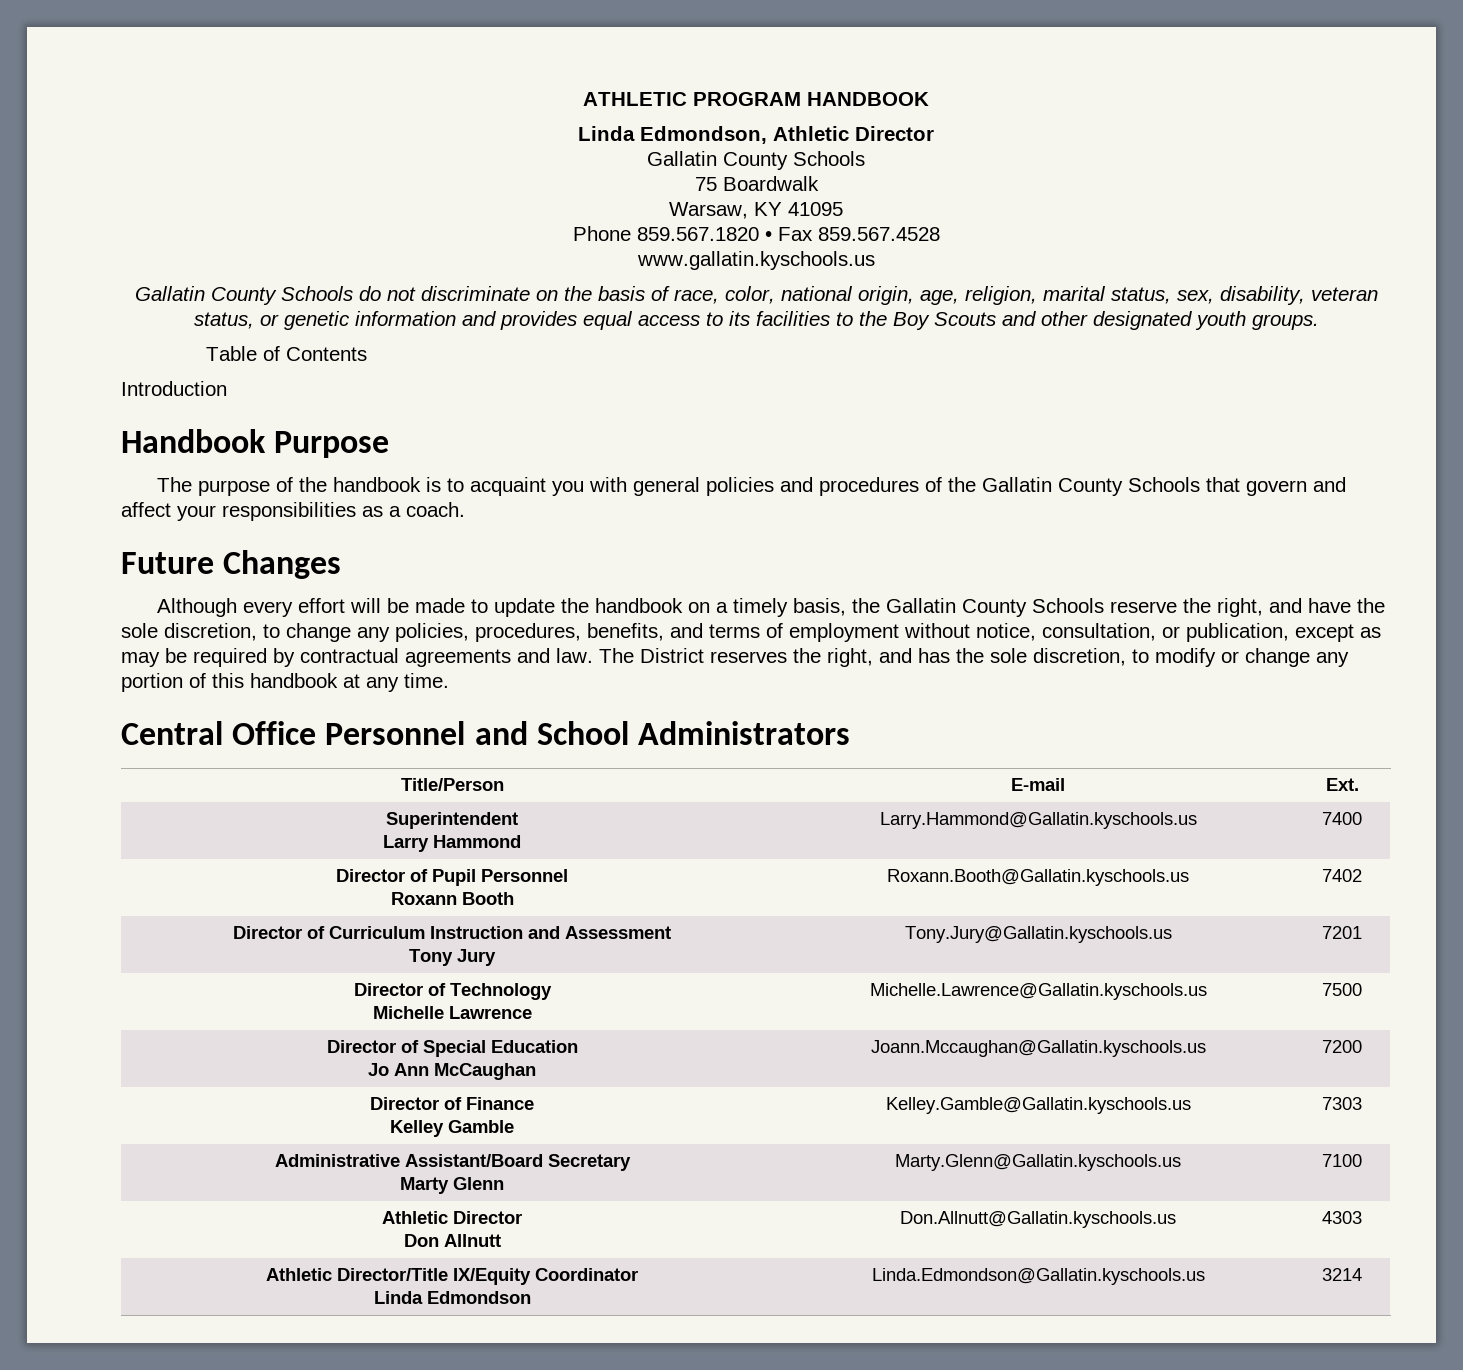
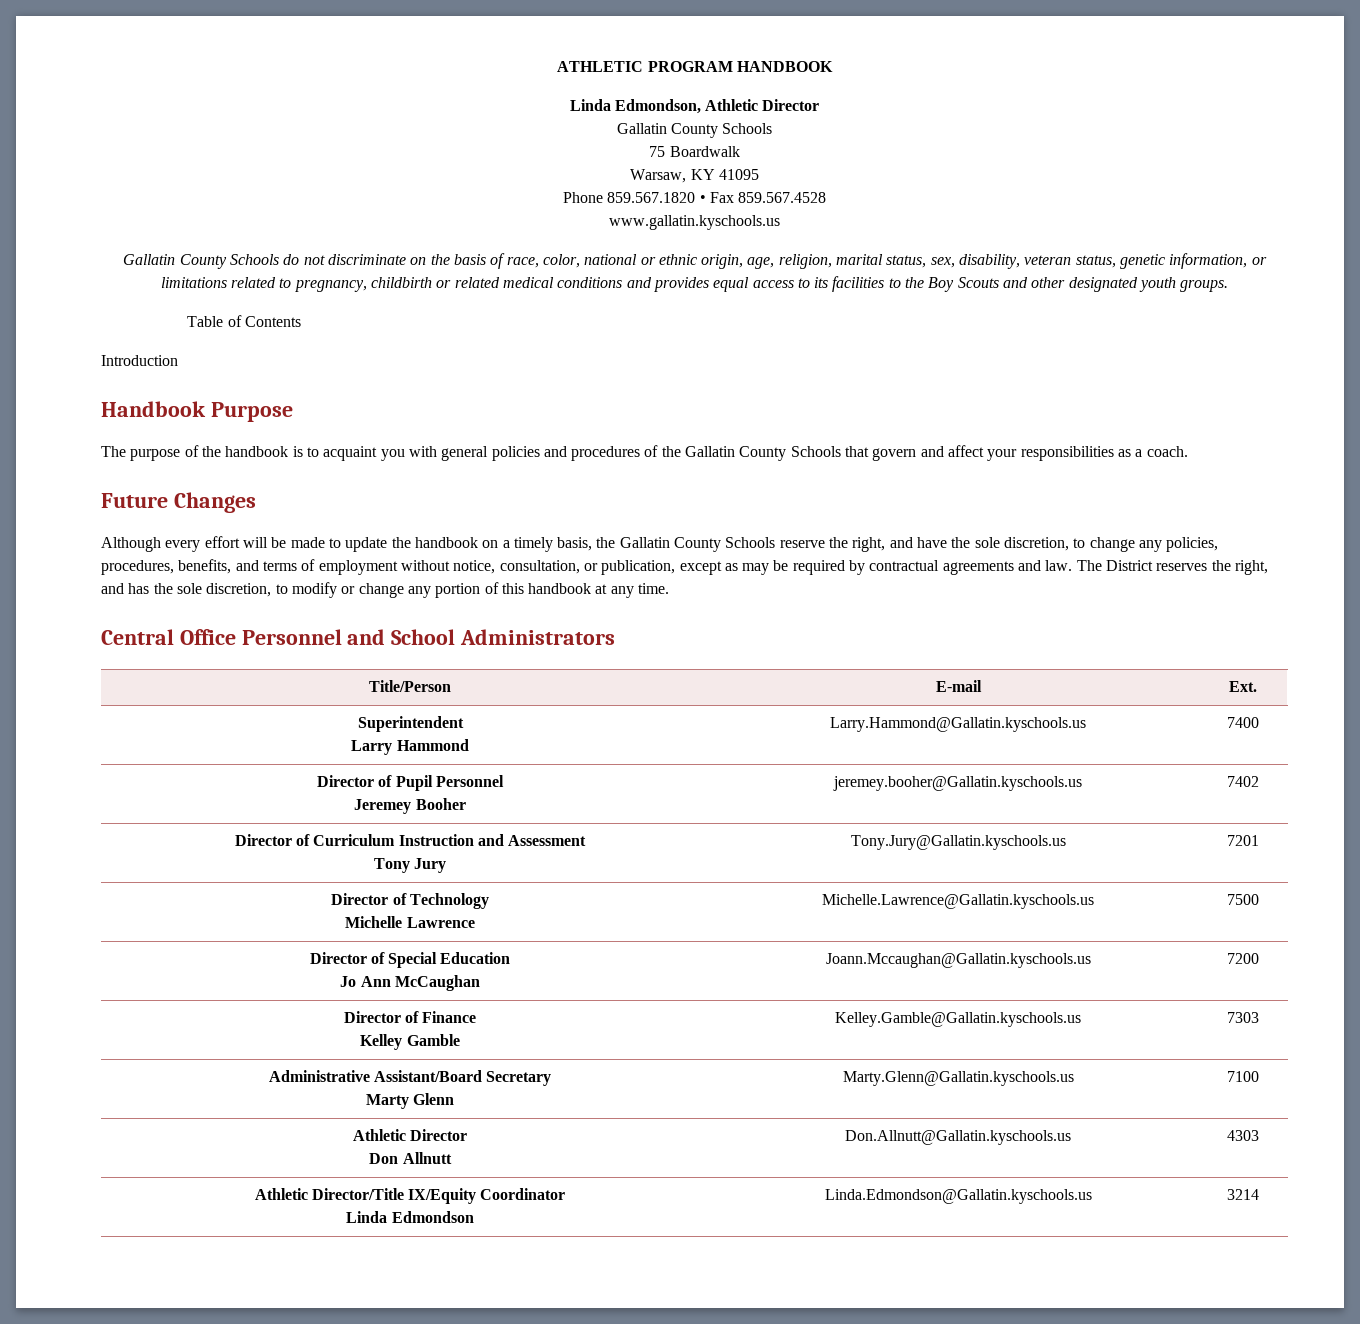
(853, 293) none -> [640,254,697,265] or ethnic
[259,311,456,330] or genetic information -> [1120,253,1267,269] [160,277,623,292] genetic information, or limitations related to pregnancy, childbirth or related medical conditions
[390,892,514,905] [887,869,1189,886] Roxann Booth | Roxann.Booth@Gallatin.kyschools.us -> [354,798,466,814] [833,776,1082,791] Jeremey Booher | jeremey.booher@Gallatin.kyschools.us

